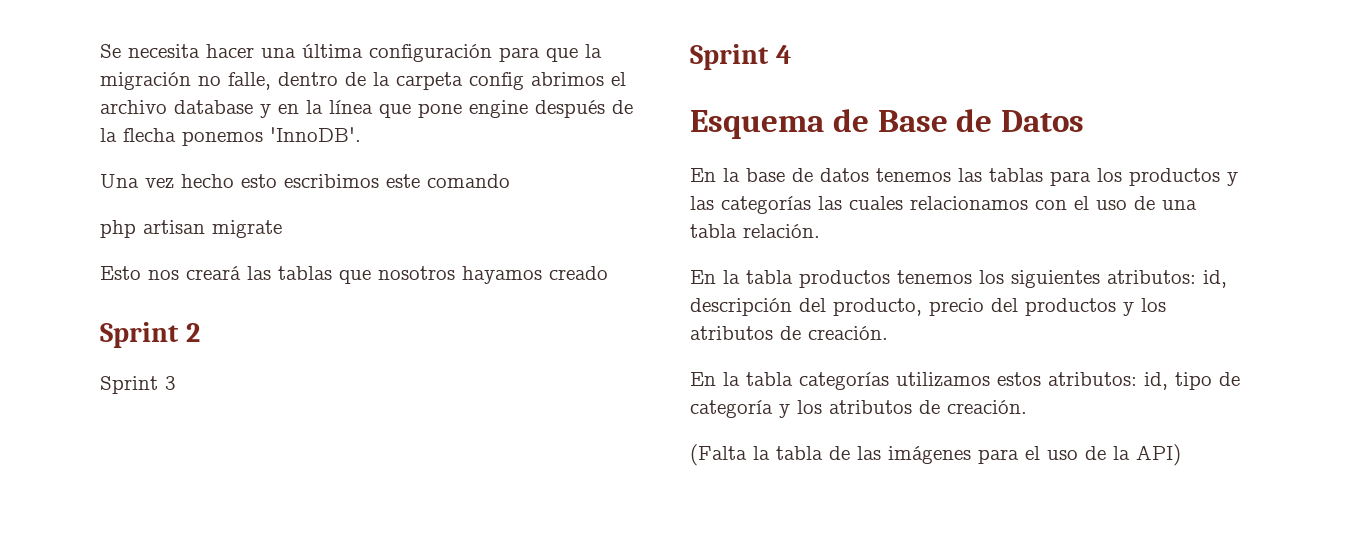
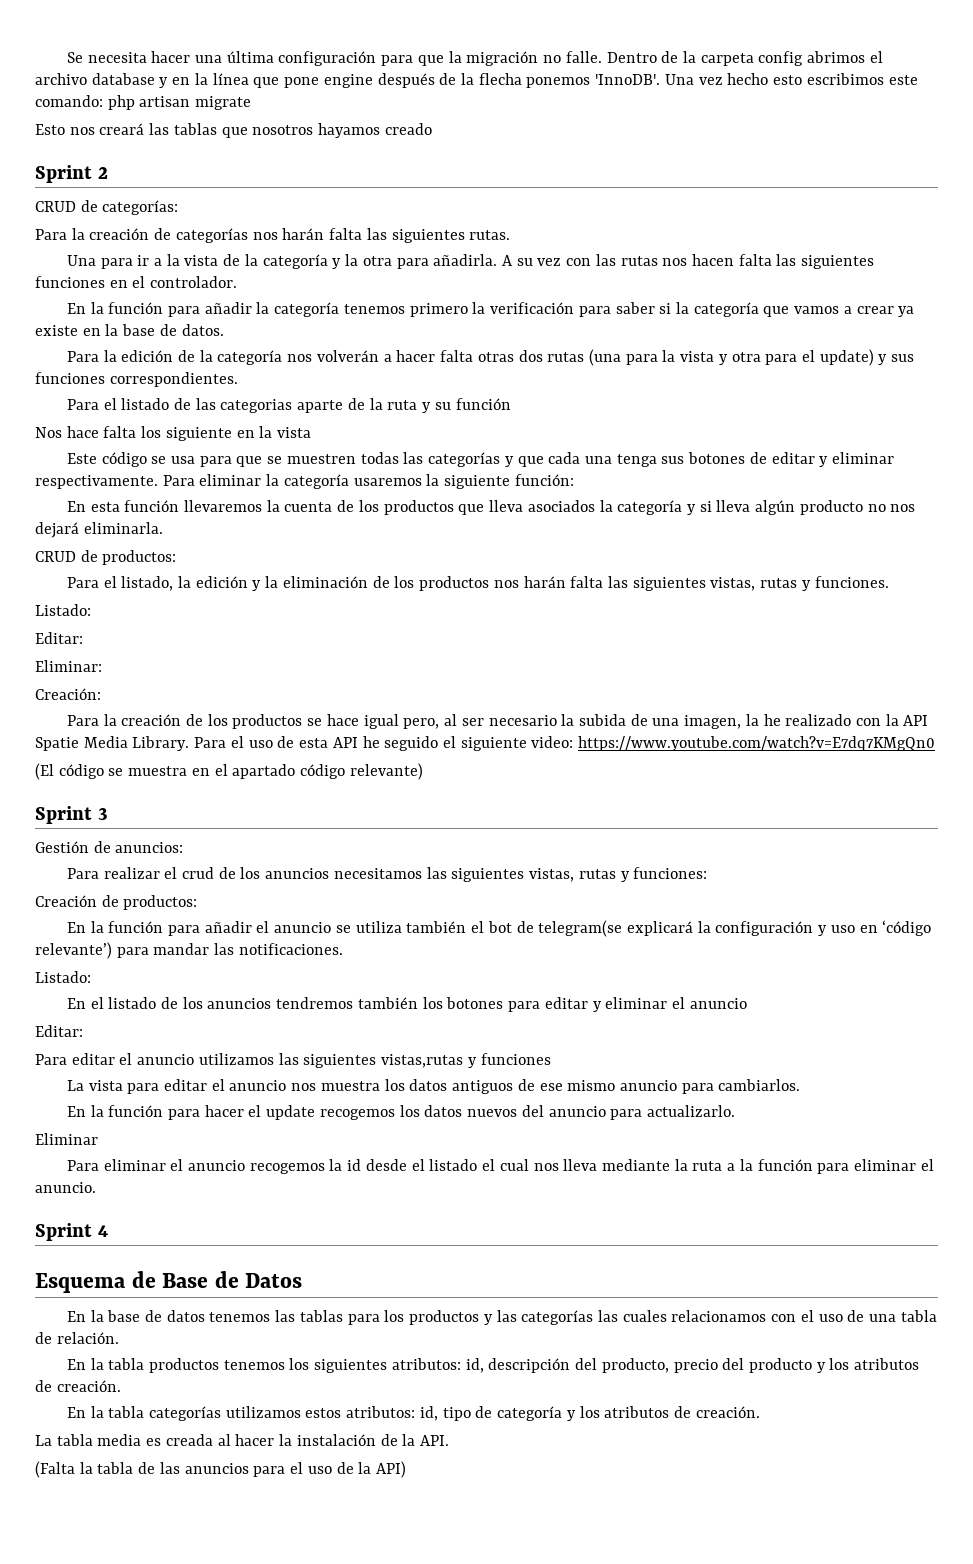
[228,72,338,90] falle, dentro -> [565,51,657,63] falle. Dentro
(361, 134) // -> (661, 79) none
[427,174,510,188] comando // -> [35,95,103,107] comando:
[100,376,176,394] Sprint 3 -> [35,200,179,215] [35,228,511,243] [66,254,875,269] [35,276,238,288] [66,302,915,317] [35,324,224,336] [66,349,915,366] [35,372,238,387] [66,398,511,413] [35,426,312,441] [66,452,895,467] [35,474,574,489] [66,500,916,515] [35,522,163,538] [35,550,177,565] [66,576,889,591] [35,604,91,616] [35,632,83,644] [35,660,102,672] [35,688,101,700] [66,714,929,729] [35,736,936,751] [35,763,423,780] [35,806,108,824] [35,841,184,853] [66,867,708,882] [35,895,198,910] [66,920,932,937] [35,942,343,959] [35,971,91,983] [66,997,747,1012] [35,1025,83,1037] [35,1053,551,1068] [66,1079,801,1094] [66,1105,735,1120] [35,1133,98,1145] [66,1159,934,1174] [35,1182,96,1193] CRUD de categorías: // Para la creación de categorías nos harán falta las siguientes rutas. // Una para ir a la vista de la categoría y la otra para añadirla. A su vez con las rutas nos hacen falta las siguientes funciones en el controlador. // En la función para añadir la categoría tenemos primero la verificación para saber si la categoría que vamos a crear ya existe en la base de datos. // Para la edición de la categoría nos volverán a hacer falta otras dos rutas (una para la vista y otra para el update) y sus funciones correspondientes. // Para el listado de las categorias aparte de la ruta y su función // Nos hace falta los siguiente en la vista // Este código se usa para que se muestren todas las categorías y que cada una tenga sus botones de editar y eliminar respectivamente. Para eliminar la categoría usaremos la siguiente función: // En esta función llevaremos la cuenta de los productos que lleva asociados la categoría y si lleva algún producto no nos dejará eliminarla. // CRUD de productos: // Para el listado, la edición y la eliminación de los productos nos harán falta las siguientes vistas, rutas y funciones. // Listado: // Editar: // Eliminar: // Creación: // Para la creación de los productos se hace igual pero, al ser necesario la subida de una imagen, la he realizado con la API Spatie Media Library. Para el uso de esta API he seguido el siguiente video: https://www.youtube.com/watch?v=E7dq7KMgQn0 // (El código se muestra en el apartado código relevante) // Sprint 3 // Gestión de anuncios: // Para realizar el crud de los anuncios necesitamos las siguientes vistas, rutas y funciones: // Creación de productos: // En la función para añadir el anuncio se utiliza también el bot de telegram(se explicará la configuración y uso en ‘código relevante’) para mandar las notificaciones. // Listado: // En el listado de los anuncios tendremos también los botones para editar y eliminar el anuncio // Editar: // Para editar el anuncio utilizamos las siguientes vistas,rutas y funciones // La vista para editar el anuncio nos muestra los datos antiguos de ese mismo anuncio para cambiarlos. // En la función para hacer el update recogemos los datos nuevos del anuncio para actualizarlo. // Eliminar // Para eliminar el anuncio recogemos la id desde el listado el cual nos lleva mediante la ruta a la función para eliminar el anuncio.
(737, 231) none -> [35,1332,52,1344] de
[1025,298,1116,316] productos -> [748,1358,812,1373] producto
(1027, 407) none -> [35,1434,449,1446] // La tabla media es creada al hacer la instalación de la API.
[888,446,971,464] imágenes -> [184,1463,249,1474] anuncios

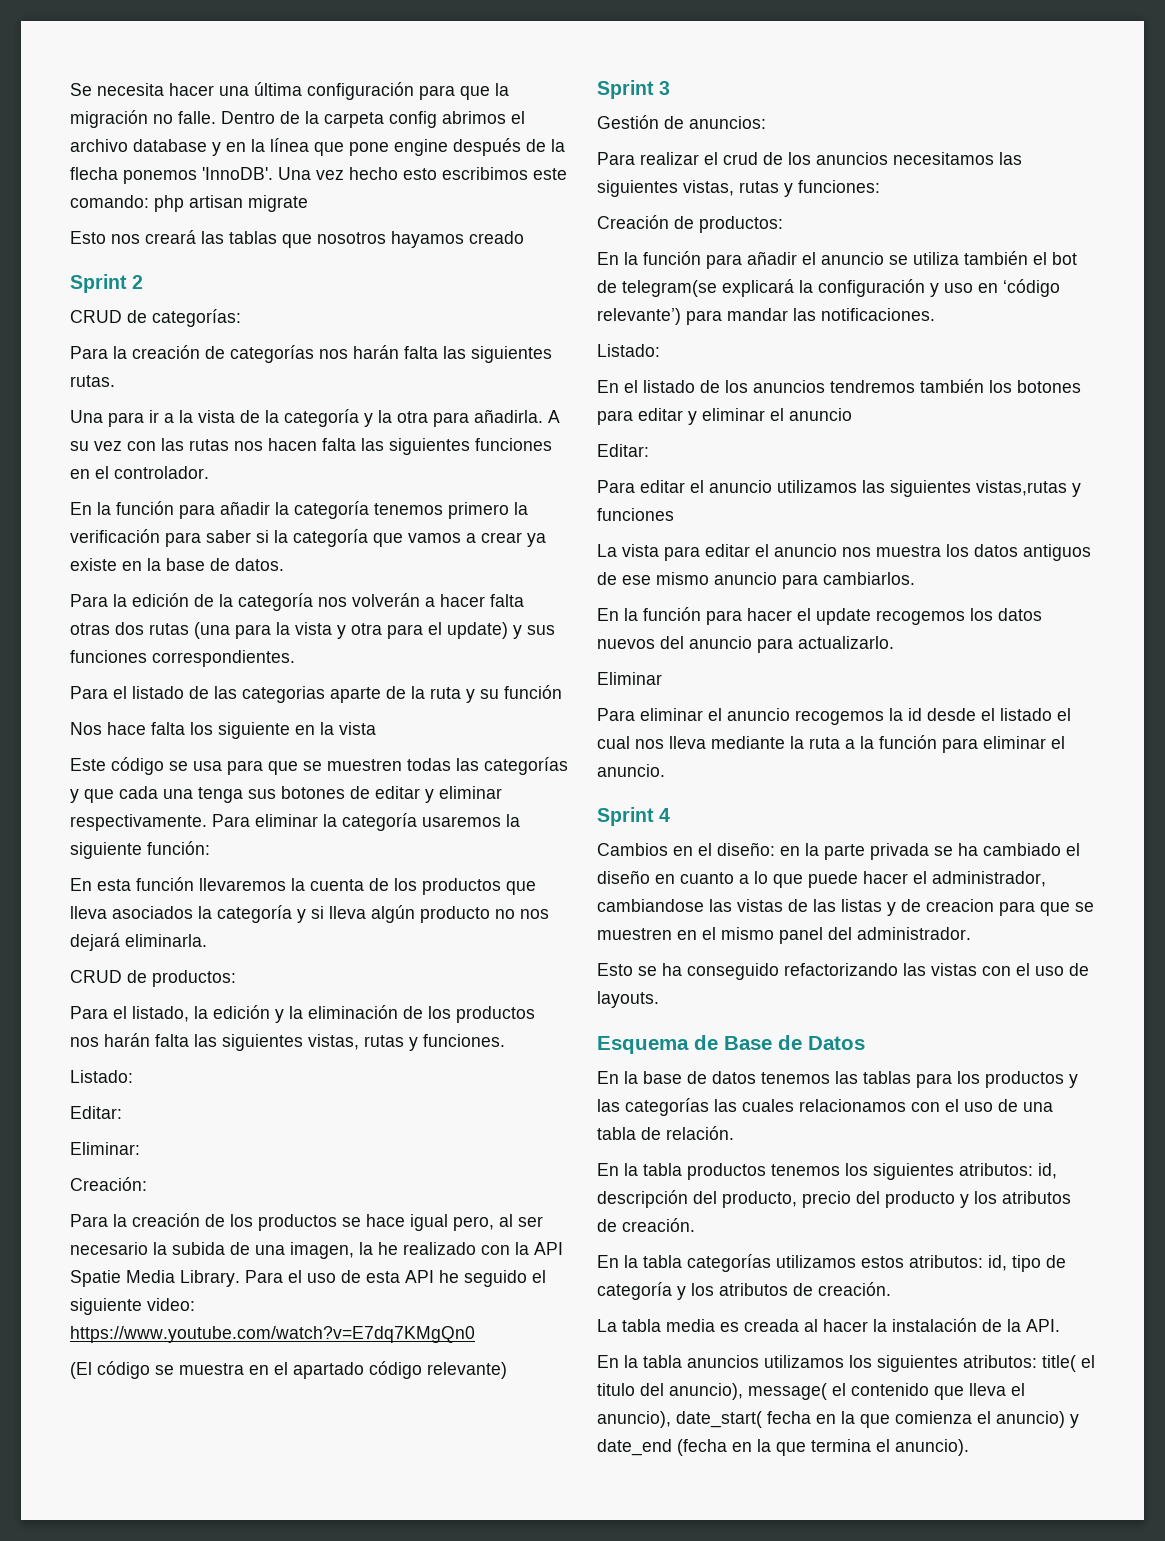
(108, 1231) none -> [597,842,1080,860] [597,870,1046,888] [597,899,1094,916] [597,927,971,944] [597,963,1089,980] [597,991,659,1008] // Cambios en el diseño: en la parte privada se ha cambiado el diseño en cuanto a lo que puede hacer el administrador, cambiandose las vistas de las listas y de creacion para que se muestren en el mismo panel del administrador. // Esto se ha conseguido refactorizando las vistas con el uso de layouts.
[35,1461,406,1478] (Falta la tabla de las anuncios para el uso de la API) -> [597,1355,1095,1372] [597,1383,1025,1400] [597,1411,1079,1428] [597,1439,969,1456] En la tabla anuncios utilizamos los siguientes atributos: title( el titulo del anuncio), message( el contenido que lleva el anuncio), date_start( fecha en la que comienza el anuncio) y date_end (fecha en la que termina el anuncio).

